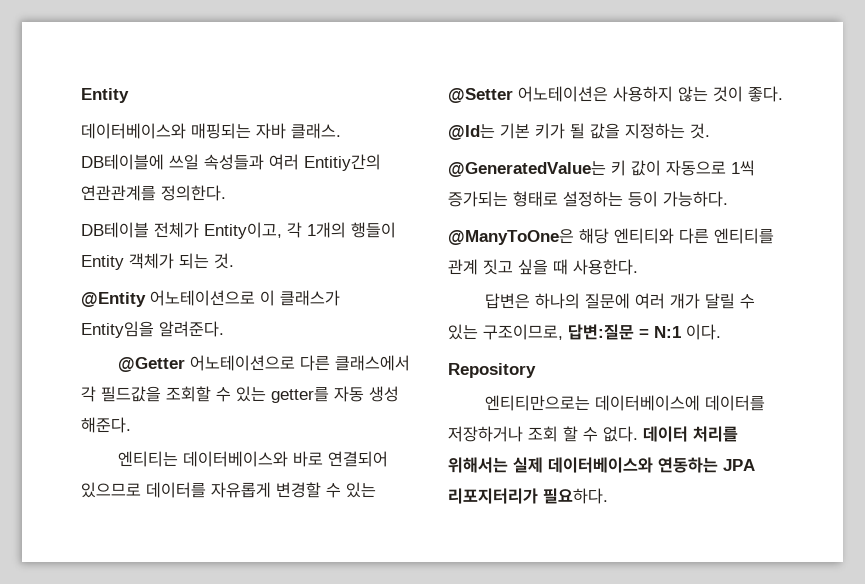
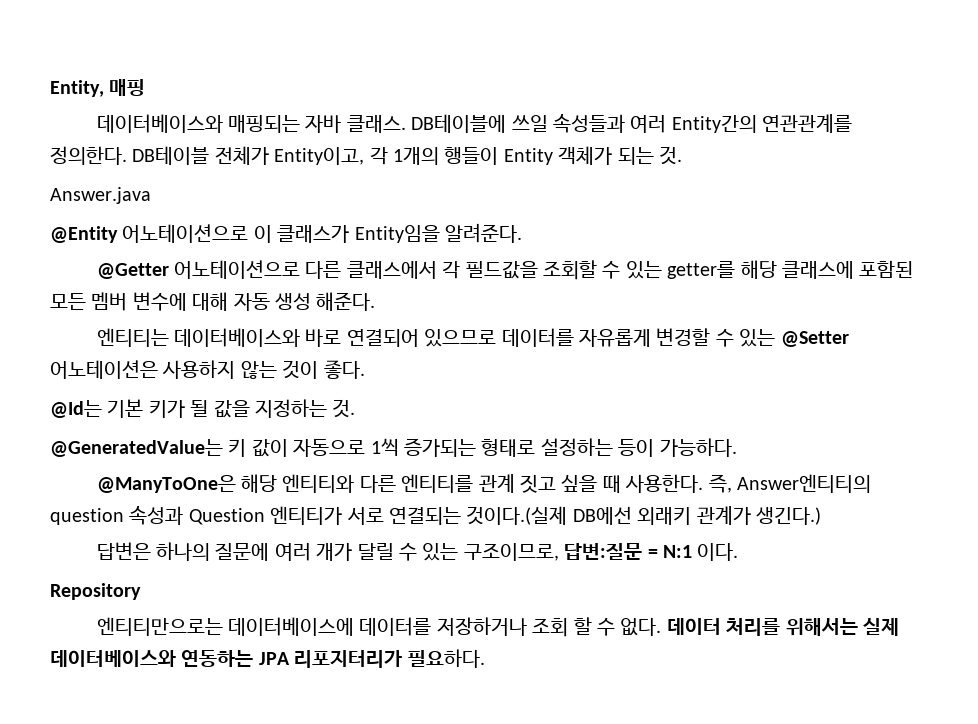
[81,88,129,103] Entity -> [50,79,146,97] Entity, 매핑
[304,154,381,171] Entitiy간의 -> [671,115,757,133] Entity간의
(226, 193) // -> (127, 155) none
(234, 261) none -> [50,187,151,204] // Answer.java
(329, 395) none -> [740,260,914,279] [50,292,229,311] 해당 클래스에 포함된 모든 멤버 변수에 대해
(638, 267) none -> [708,474,872,493] [50,505,821,525] 즉, Answer엔티티의 question 속성과 Question 엔티티가 서로 연결되는 것이다.(실제 DB에선 외래키 관계가 생긴다.)

